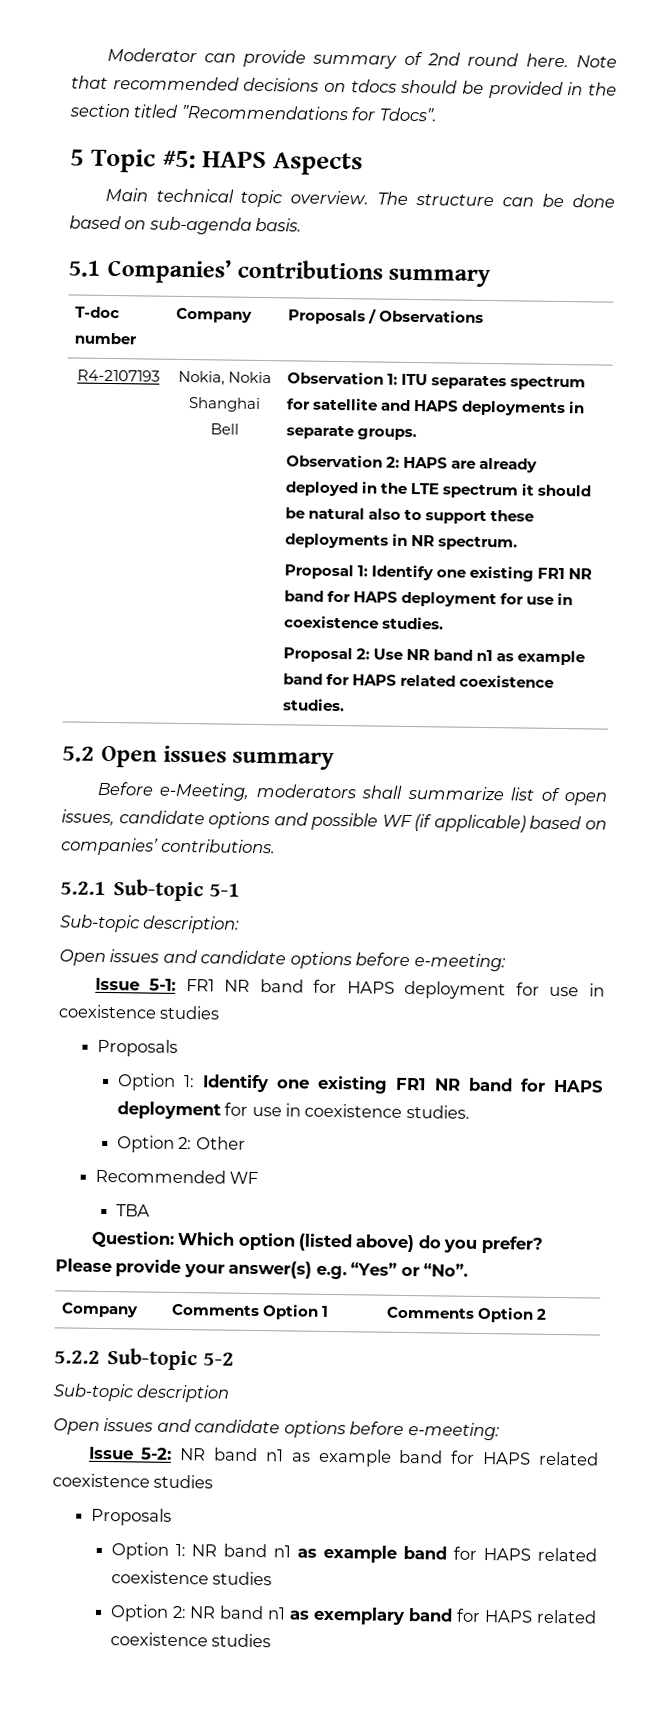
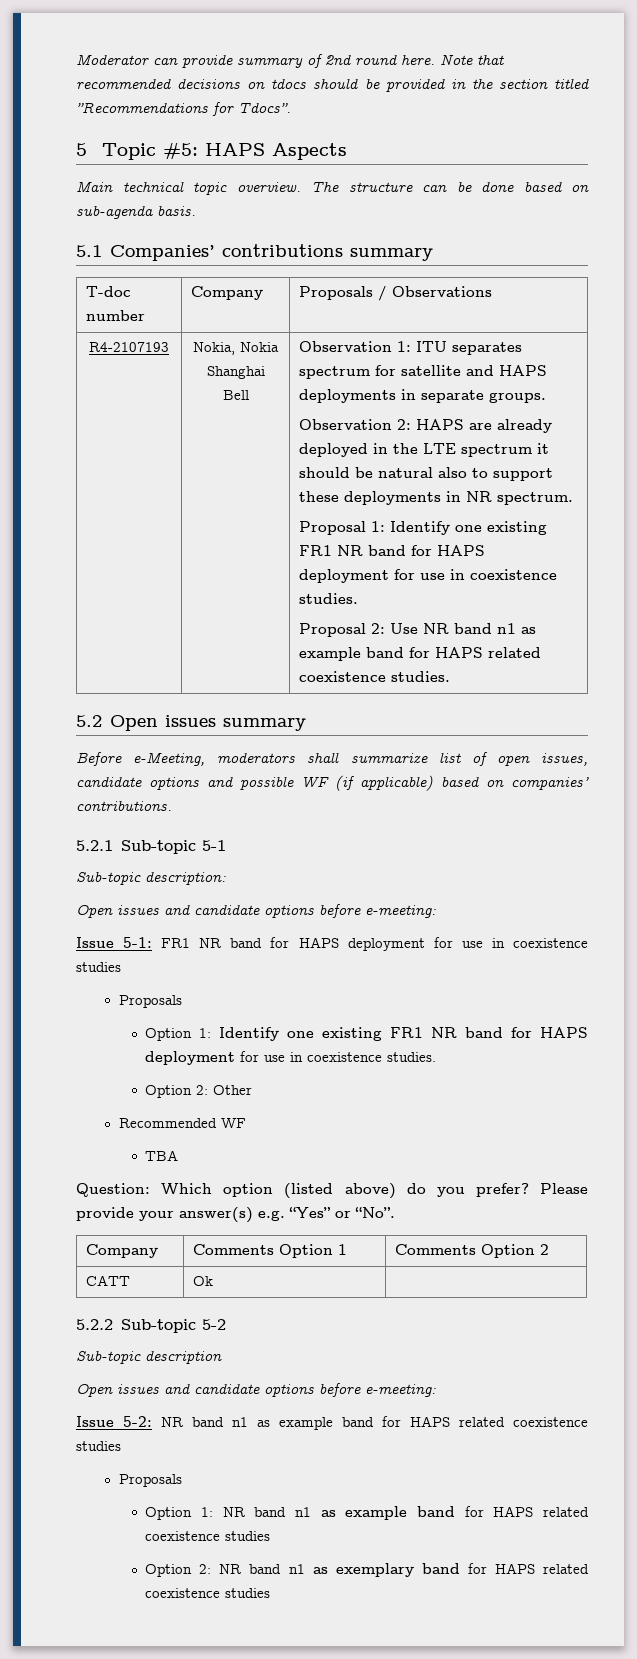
(547, 1314) none -> [86,1275,131,1286] [193,1276,214,1286] // CATT | Ok |

